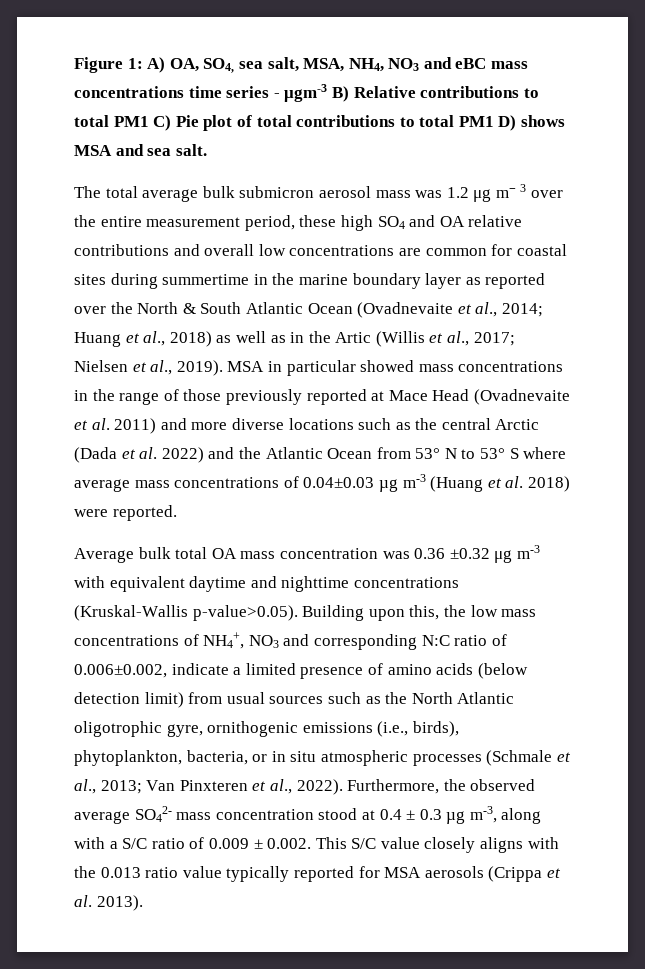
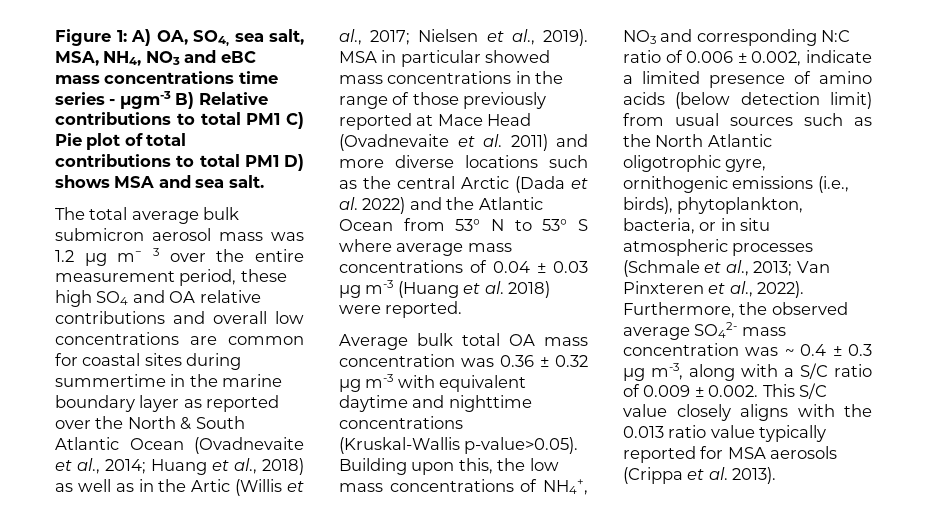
[303,477,375,488] 0.04±0.03 -> [493,261,588,273] 0.04 ± 0.03
[449,548,490,559] ±0.32 -> [540,355,588,367] ± 0.32
[74,664,167,678] 0.006±0.002, -> [686,51,802,66] 0.006 ± 0.002,
[318,808,375,820] stood at -> [745,347,794,356] was ~

